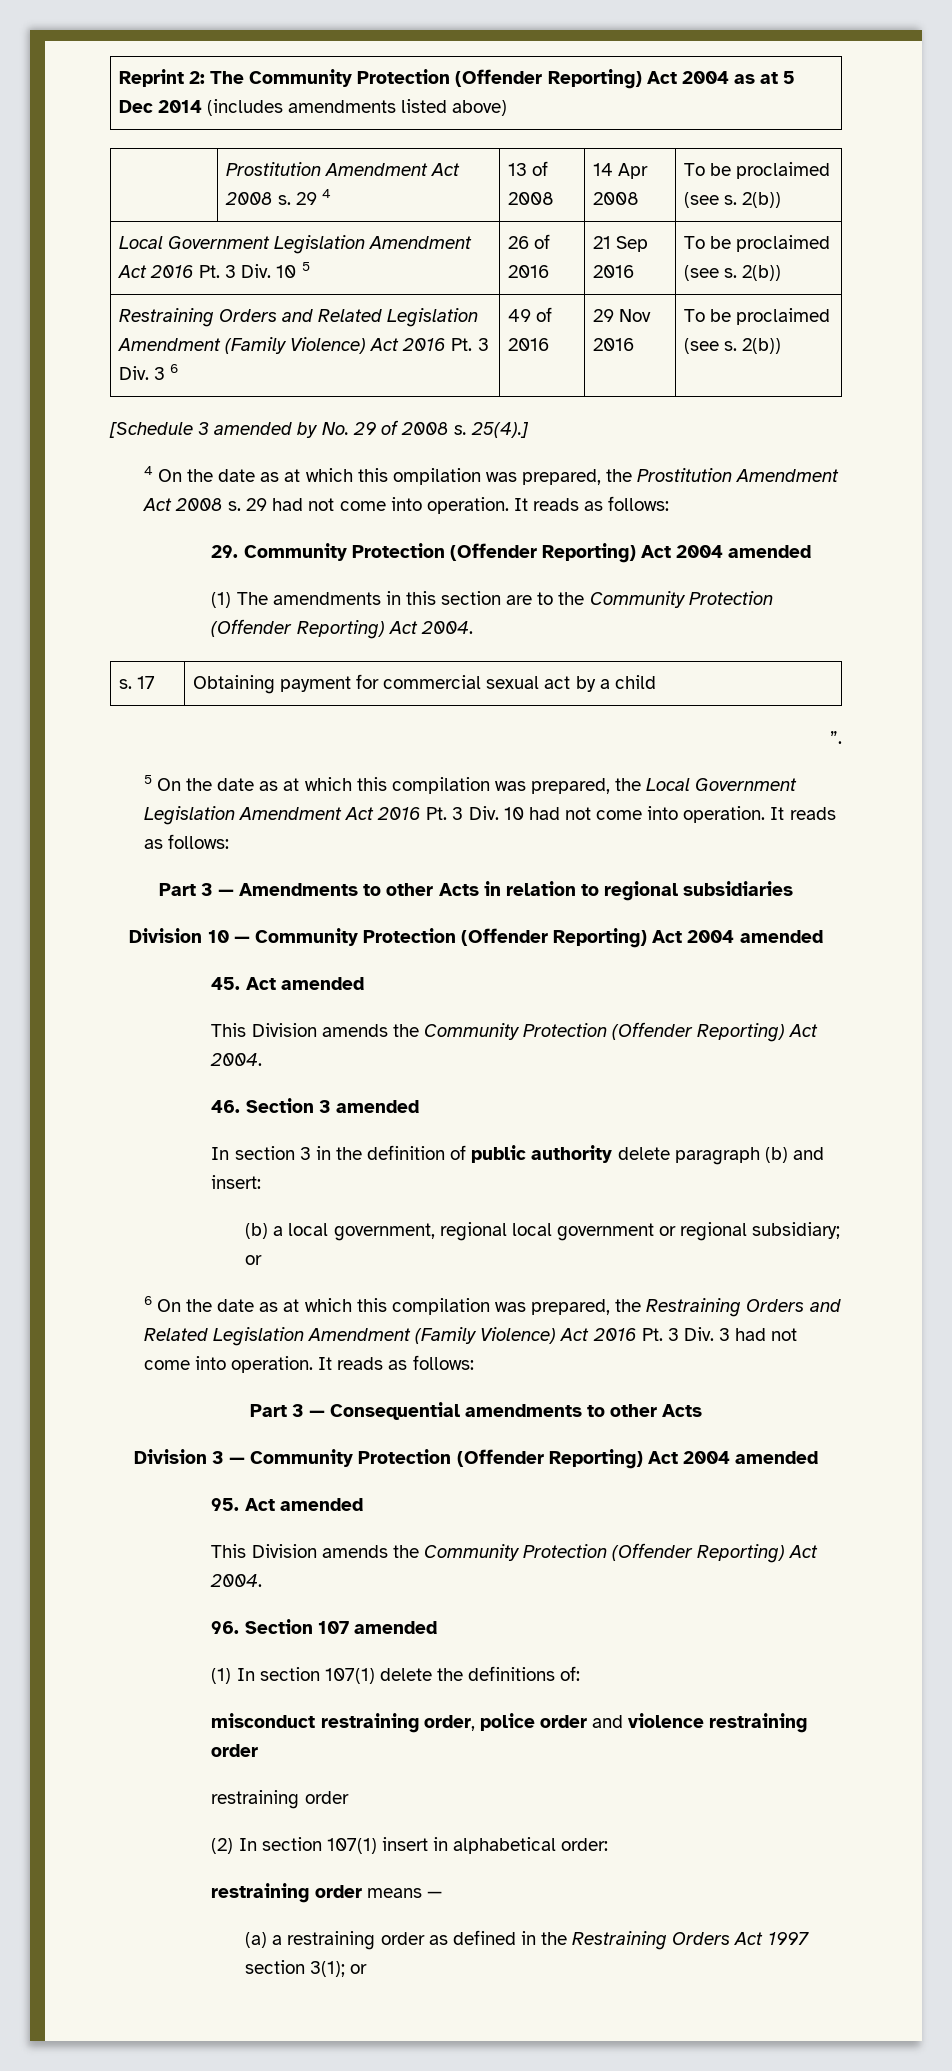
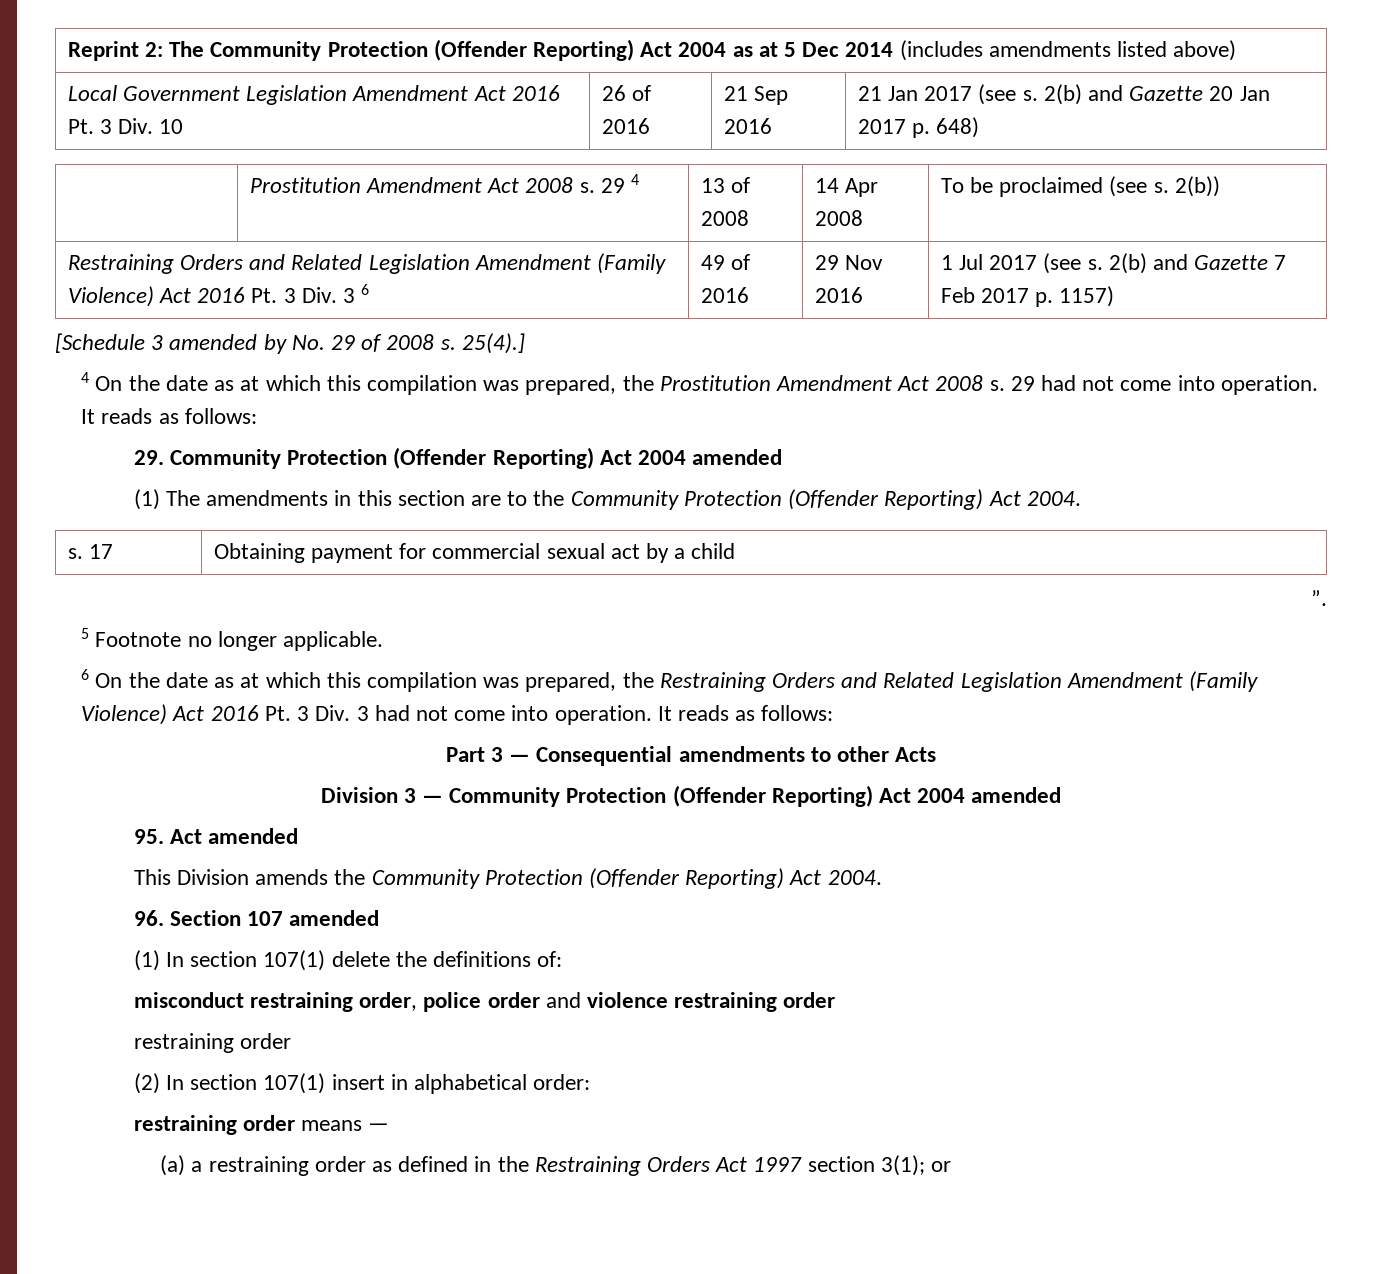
(508, 108) none -> [67,85,560,105] [67,118,184,134] [601,85,651,101] [601,118,650,134] [723,86,788,105] [723,118,772,134] [857,84,1270,105] [857,117,980,138] // Local Government Legislation Amendment Act 2016 Pt. 3 Div. 10 | 26 of 2016 | 21 Sep 2016 | 21 Jan 2017 (see s. 2(b) and Gazette 20 Jan 2017 p. 648)
[118,235,473,254] [117,262,310,278] [507,234,550,249] [507,265,549,278] [592,236,648,252] [592,265,634,278] [683,235,831,252] [683,265,782,281] // Local Government Legislation Amendment Act 2016 Pt. 3 Div. 10 5 | 26 of 2016 | 21 Sep 2016 | To be proclaimed (see s. 2(b)) -> (1220, 186) none
[683,308,831,325] [683,338,782,354] To be proclaimed (see s. 2(b)) -> [940,253,1287,274] [940,286,1115,307] 1 Jul 2017 (see s. 2(b) and Gazette 7 Feb 2017 p. 1157)
[392,468,481,485] ompilation -> [366,375,477,395] compilation
[156,777,798,794] [143,806,836,825] [143,834,229,849] [158,881,794,901] [129,928,823,948] [211,977,364,990] [211,1022,819,1042] [210,1053,263,1066] [211,1098,419,1113] [211,1145,824,1165] [211,1175,262,1189] [245,1222,841,1241] [245,1255,263,1265] On the date as at which this compilation was prepared, the Local Government Legislation Amendment Act 2016 Pt. 3 Div. 10 had not come into operation. It reads as follows: // Part 3 — Amendments to other Acts in relation to regional subsidiaries // Division 10 — Community Protection (Offender Reporting) Act 2004 amended // 45. Act amended // This Division amends the Community Protection (Offender Reporting) Act 2004. // 46. Section 3 amended // In section 3 in the definition of public authority delete paragraph (b) and insert: // (b) a local government, regional local government or regional subsidiary; or -> [95,631,384,651] Footnote no longer applicable.

